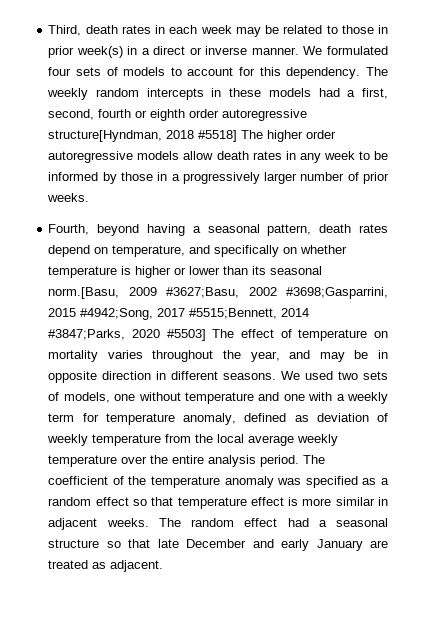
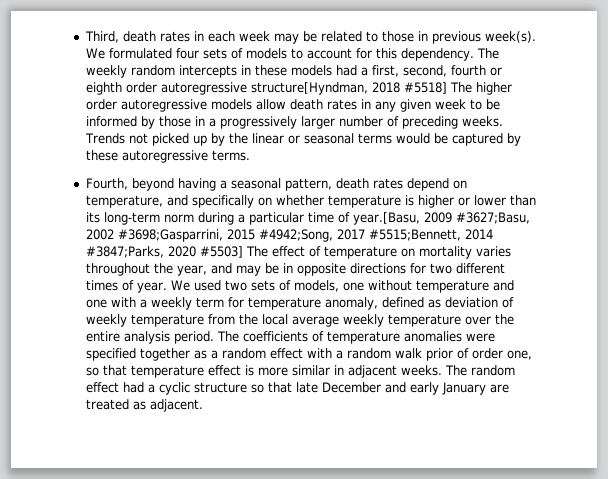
[48,46,299,58] prior week(s) in a direct or inverse manner. -> [431,31,536,44] previous week(s).
(321, 158) none -> [399,99,431,112] given
[363,172,390,184] [47,193,90,202] prior weeks. -> [401,116,503,129] [84,133,521,146] [85,150,250,163] preceding weeks. Trends not picked up by the linear or seasonal terms would be captured by these autoregressive terms.
[270,266,323,275] [48,287,120,299] seasonal norm.[Basu, -> [103,212,420,225] long-term norm during a particular time of year.[Basu,
[102,371,277,380] direction in different seasons. -> [349,263,505,274] [85,280,167,293] directions for two different times of year.
[48,476,389,488] [48,497,129,506] coefficient of the temperature anomaly was specified as a random effect -> [242,331,495,344] [85,348,532,361] coefficients of temperature anomalies were specified together as a random effect with a random walk prior of order one,
[335,518,388,527] seasonal -> [158,382,190,395] cyclic

